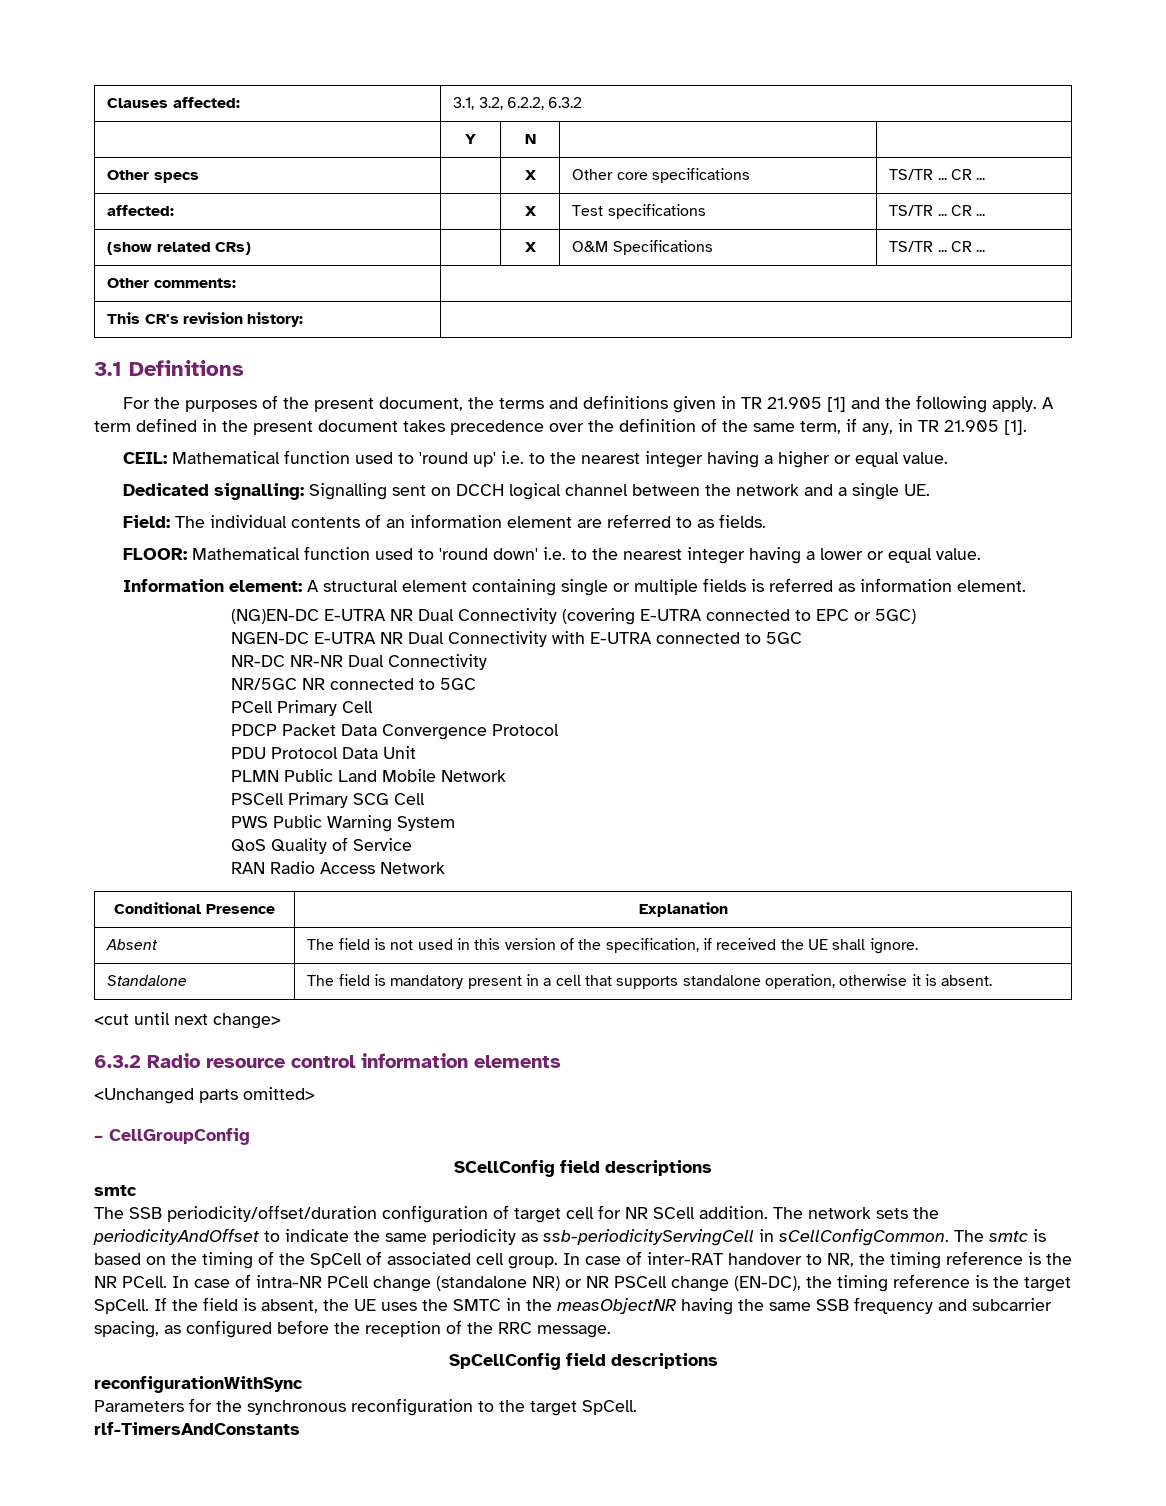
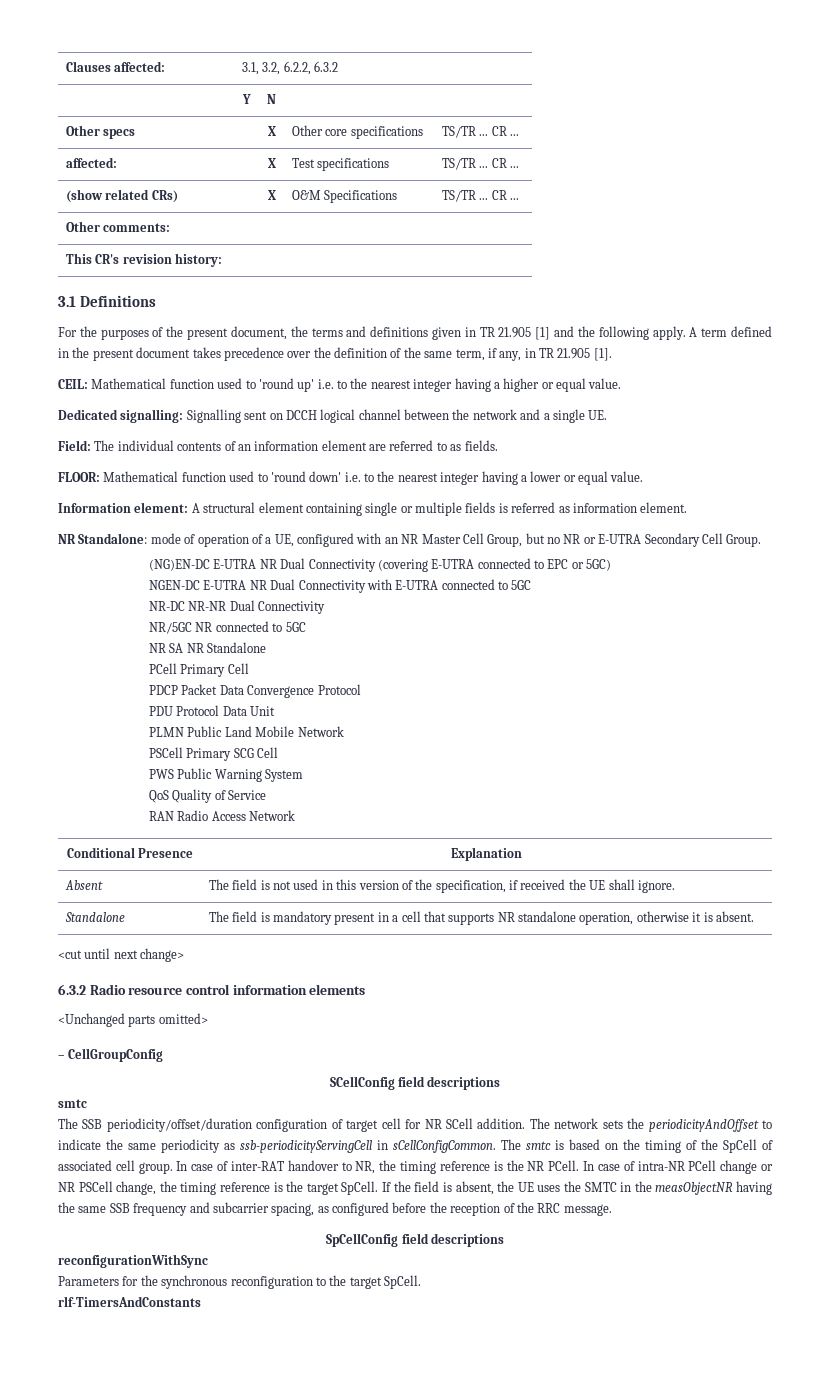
(1027, 586) none -> [58,533,762,547] // NR Standalone: mode of operation of a UE, configured with an NR Master Cell Group, but no NR or E-UTRA Secondary Cell Group.
(477, 684) none -> [149,642,267,653] // NR SA NR Standalone
(679, 982) none -> [497,912,515,922] NR
[436,1276,560,1291] (standalone NR) -> (758, 1167) none
[671,1276,801,1292] change (EN-DC), -> [116,1181,157,1195] change,

